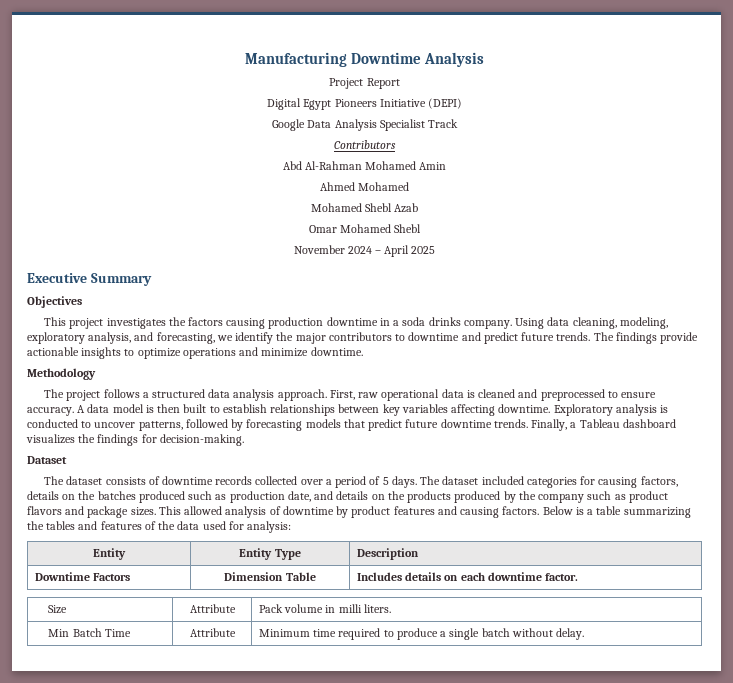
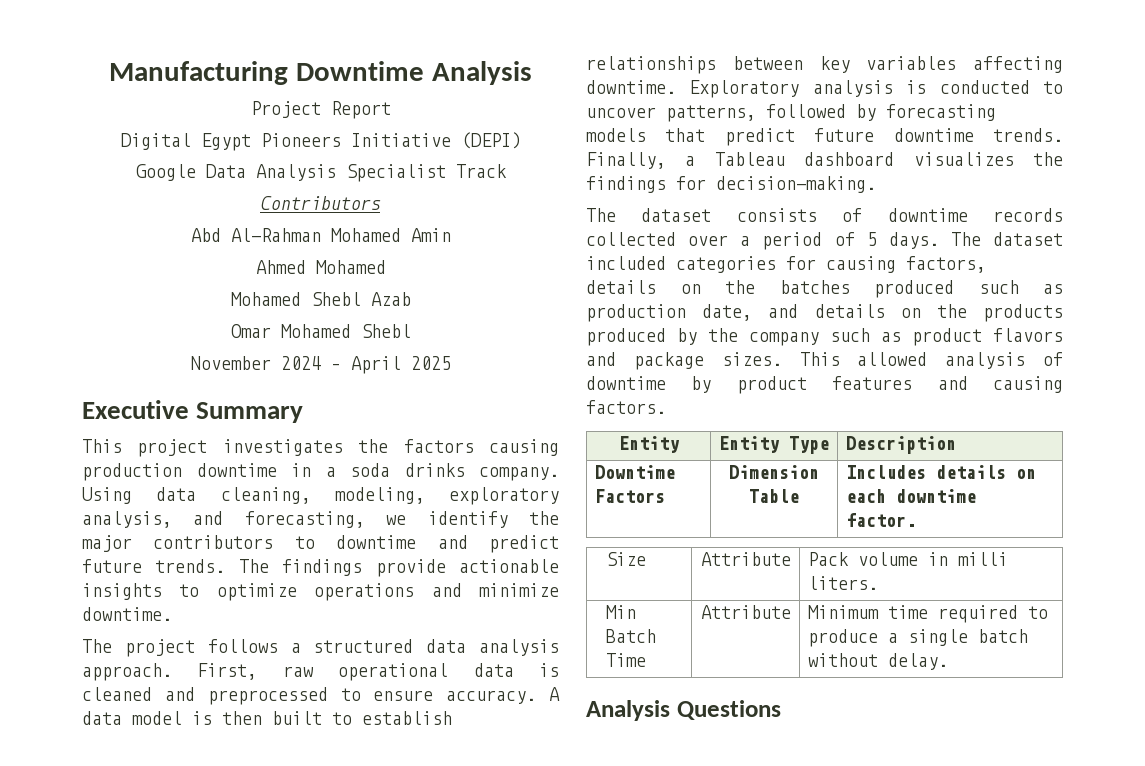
[27,296,82,308] // Objectives -> (304, 412) none
[27,368,96,380] // Methodology -> (172, 614) none
[27,456,67,464] // Dataset -> (876, 184) none
[542,506,691,518] [27,521,292,533] Below is a table summarizing the tables and features of the data used for analysis: -> (666, 407) none
(585, 634) none -> [586,700,781,721] // Analysis Questions

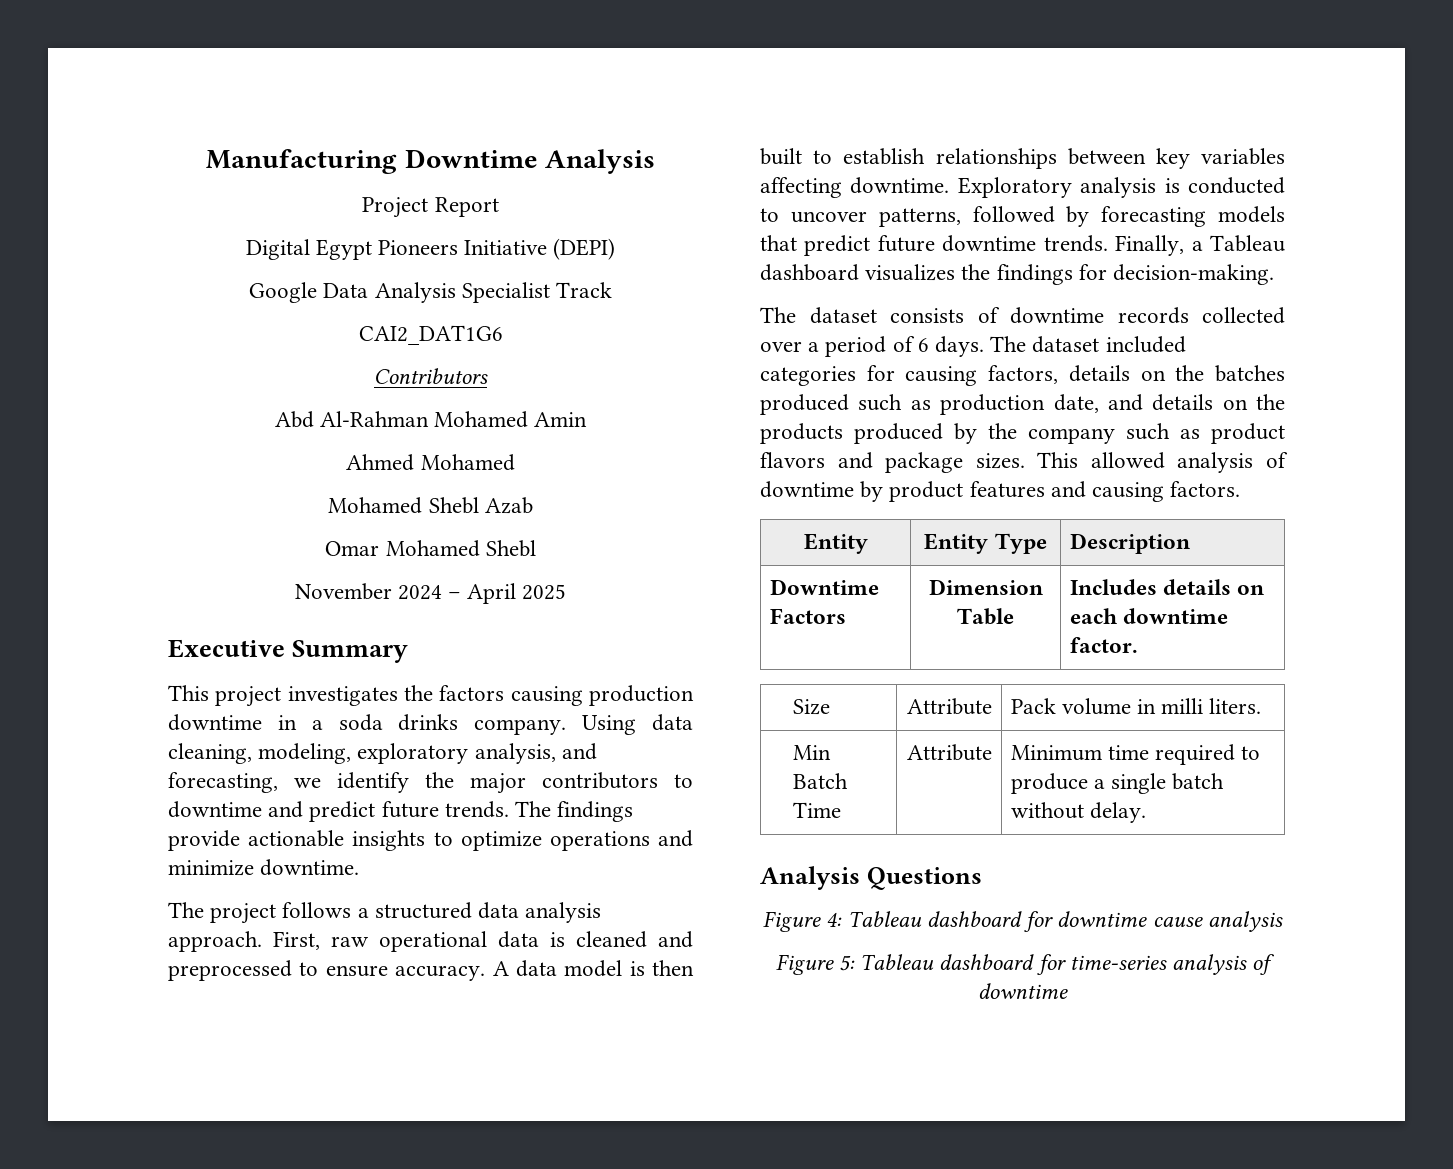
(507, 171) none -> [358,325,503,345] // CAI2_DAT1G6
[866,232,877,246] 5 -> [917,338,929,352] 6
(781, 710) none -> [763,911,1283,932] [775,954,1276,975] [978,983,1068,999] // Figure 4: Tableau dashboard for downtime cause analysis // Figure 5: Tableau dashboard for time-series analysis of downtime

